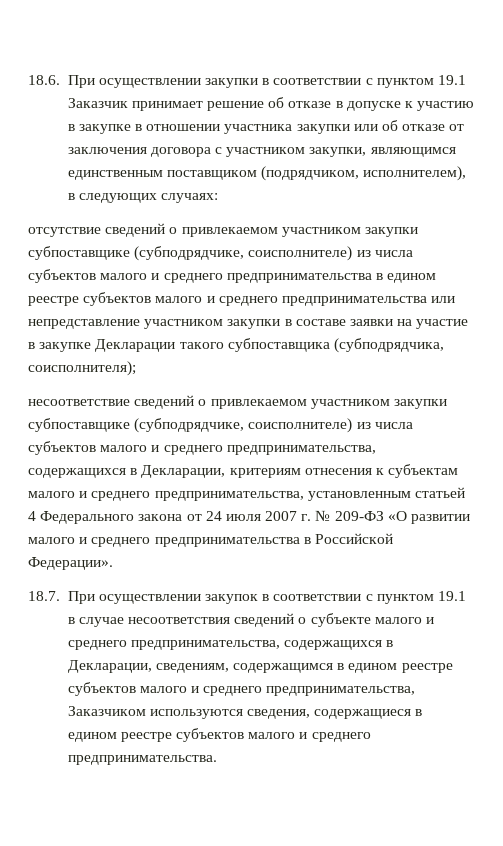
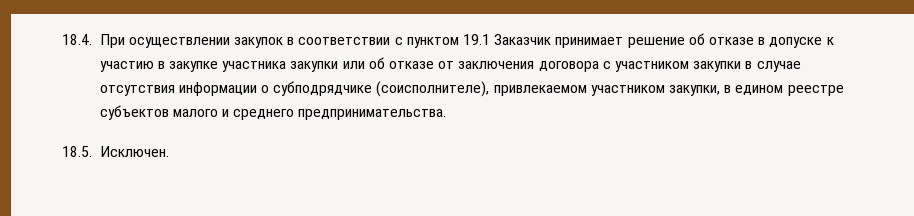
[28,75,259,88] 18.6. При осуществлении закупки -> [62,34,284,48] 18.4. При осуществлении закупок
[135,124,221,131] в отношении -> (219, 66) none
[309,147,456,157] [67,166,467,181] [67,193,219,203] [28,223,418,237] [28,246,413,261] [28,269,437,283] [28,292,456,306] [28,319,469,329] [28,338,444,353] [28,361,136,376] [28,395,447,409] [28,418,413,433] [28,441,376,455] [28,464,459,478] [28,487,465,501] [28,510,471,524] [28,533,393,547] [28,557,113,570] [28,591,467,604] [67,613,435,627] [67,640,394,650] [67,660,453,673] [67,682,416,696] [67,706,412,719] закупки, являющимся единственным поставщиком (подрядчиком, исполнителем), в следующих случаях: // отсутствие сведений о привлекаемом участником закупки субпоставщике (субподрядчике, соисполнителе) из числа субъектов малого и среднего предпринимательства в едином реестре субъектов малого и среднего предпринимательства или непредставление участником закупки в составе заявки на участие в закупке Декларации такого субпоставщика (субподрядчика, соисполнителя); // несоответствие сведений о привлекаемом участником закупки субпоставщике (субподрядчике, соисполнителе) из числа субъектов малого и среднего предпринимательства, содержащихся в Декларации, критериям отнесения к субъектам малого и среднего предпринимательства, установленным статьей 4 Федерального закона от 24 июля 2007 г. № 209-ФЗ «О развитии малого и среднего предпринимательства в Российской Федерации». // 18.7. При осуществлении закупок в соответствии с пунктом 19.1 в случае несоответствия сведений о субъекте малого и среднего предпринимательства, содержащихся в Декларации, сведениям, содержащимся в едином реестре субъектов малого и среднего предпринимательства, Заказчиком используются сведения, содержащиеся -> [693,61,801,72] [99,81,721,97] закупки в случае отсутствия информации о субподрядчике (соисполнителе), привлекаемом участником закупки,
(217, 760) none -> [62,146,169,157] // 18.5. Исключен.

